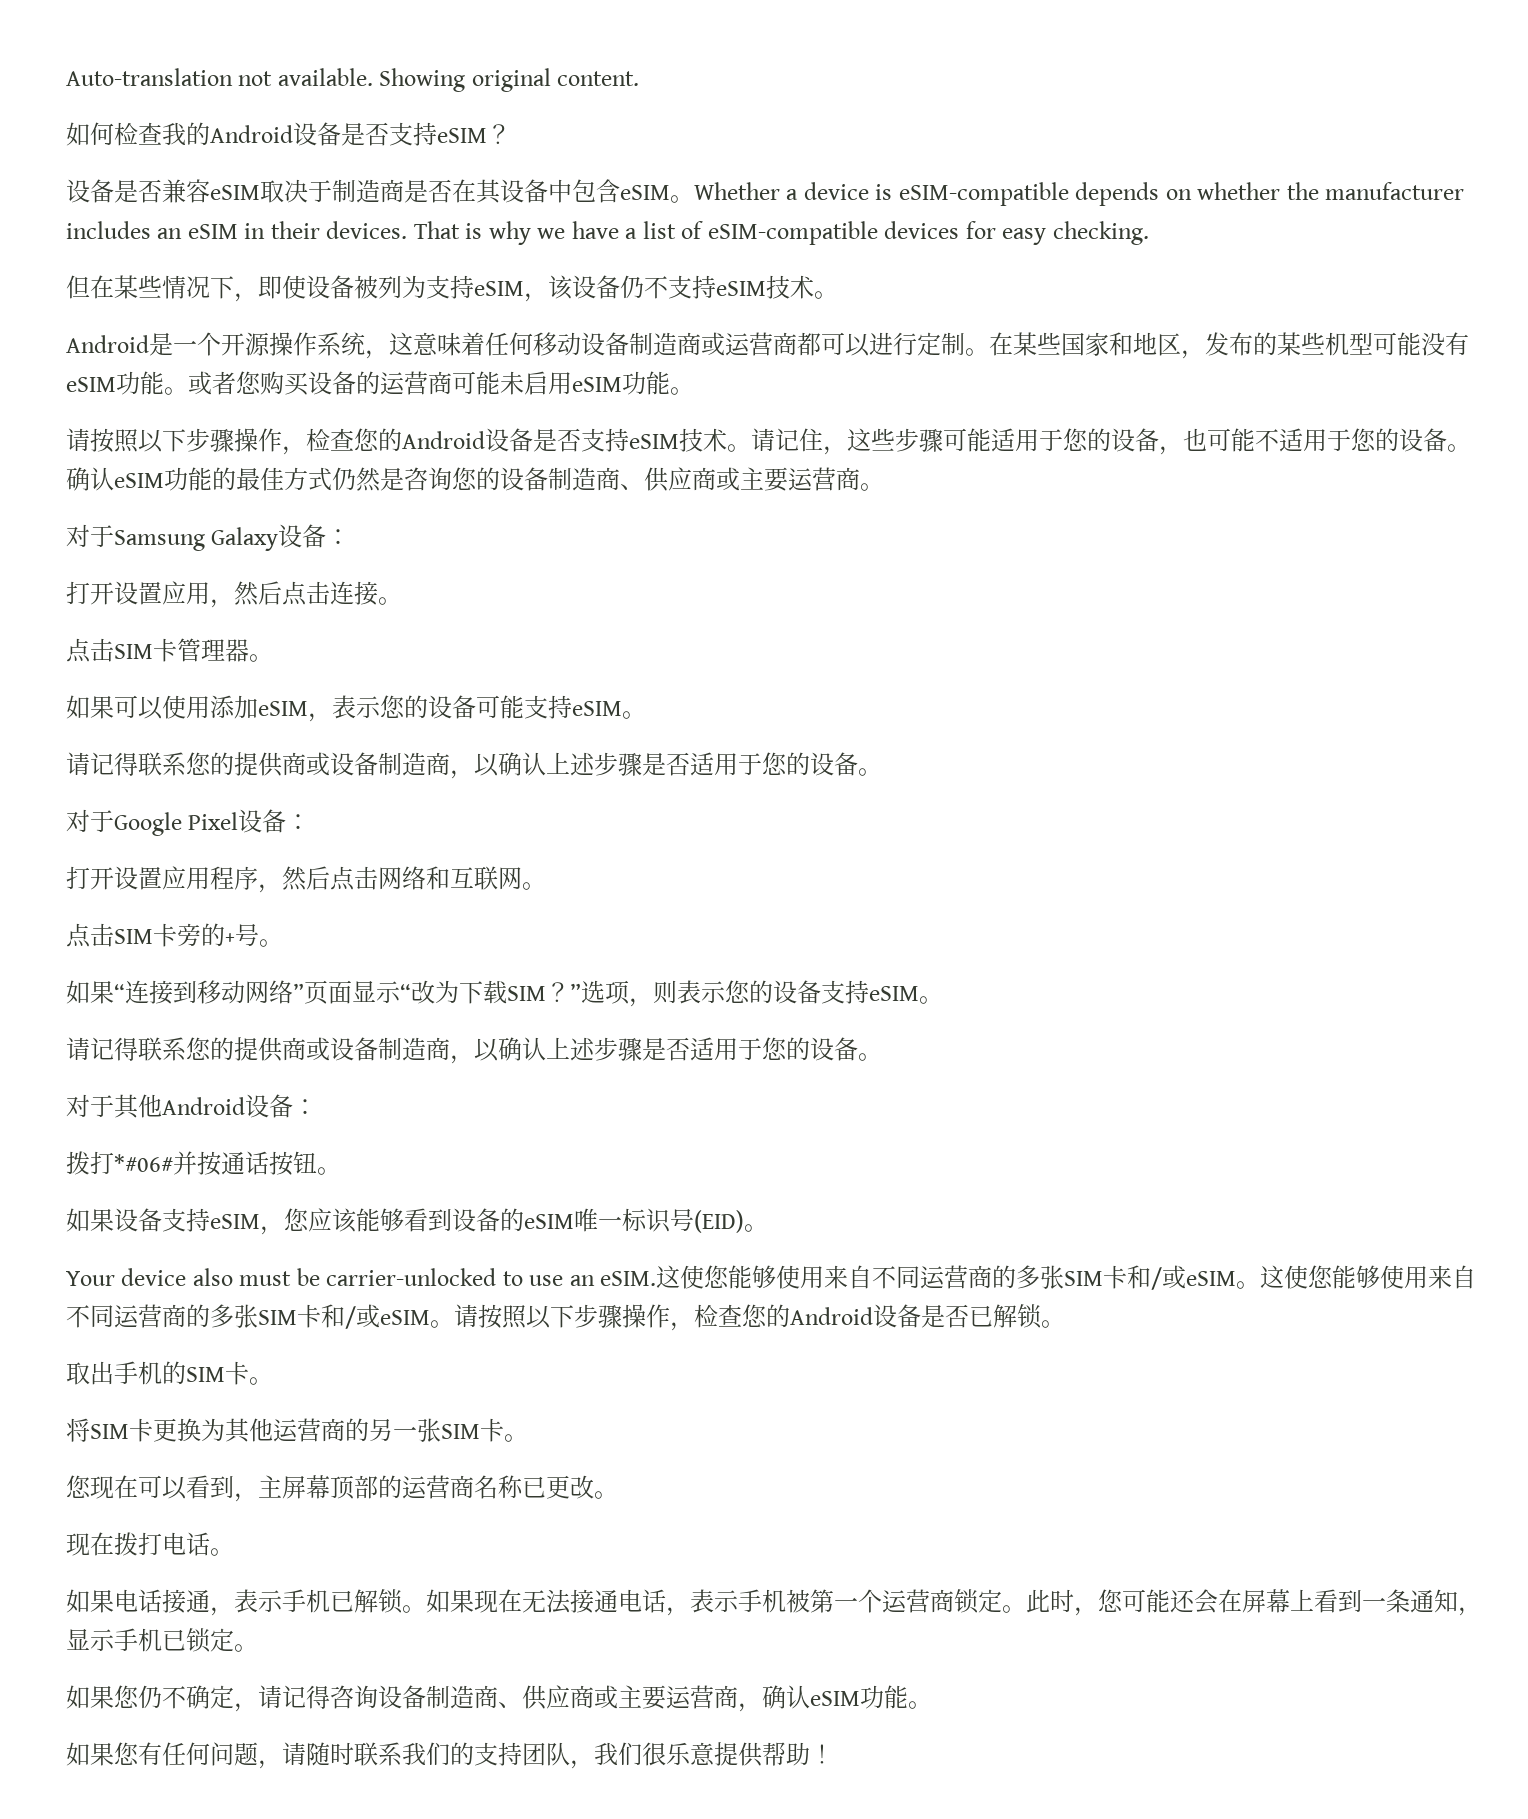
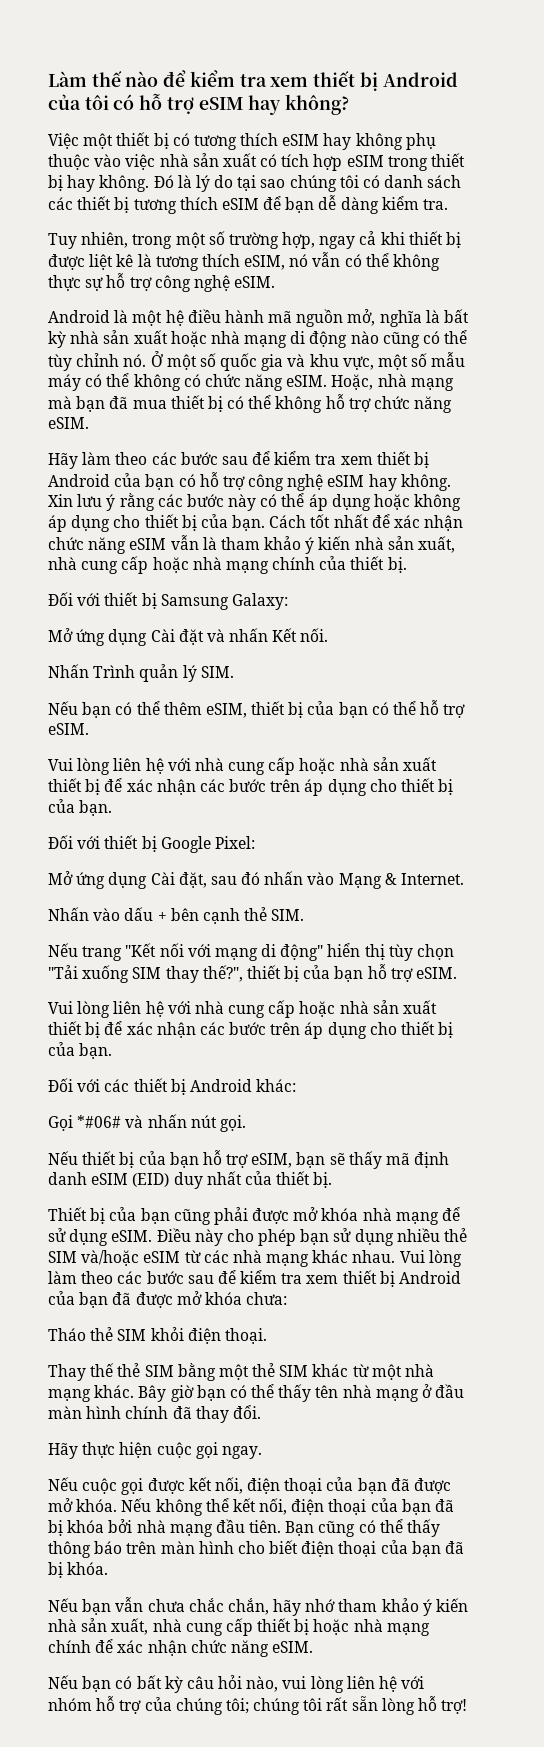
[66,68,640,92] [66,122,511,146] [66,179,1465,206] [66,221,1149,245] [66,275,838,302] [66,332,1469,359] [66,371,694,396] [66,428,1471,455] [66,467,884,492] [66,524,351,551] [66,581,402,608] [66,638,273,663] [66,695,646,722] [66,752,882,779] [66,809,311,836] [66,866,546,893] [66,923,283,948] [66,980,943,1007] [66,1037,882,1064] [66,1094,317,1119] [66,1151,341,1176] [66,1208,768,1235] [66,1265,1477,1290] [66,1304,1065,1331] [66,1361,273,1385] [66,1418,528,1443] [66,1475,618,1502] [66,1532,234,1556] [66,1589,1482,1616] [66,1628,258,1653] [66,1685,932,1712] [66,1742,834,1769] Auto-translation not available. Showing original content. // 如何检查我的Android设备是否支持eSIM？ // 设备是否兼容eSIM取决于制造商是否在其设备中包含eSIM。Whether a device is eSIM-compatible depends on whether the manufacturer includes an eSIM in their devices. That is why we have a list of eSIM-compatible devices for easy checking. // 但在某些情况下，即使设备被列为支持eSIM，该设备仍不支持eSIM技术。 // Android是一个开源操作系统，这意味着任何移动设备制造商或运营商都可以进行定制。在某些国家和地区，发布的某些机型可能没有eSIM功能。或者您购买设备的运营商可能未启用eSIM功能。 // 请按照以下步骤操作，检查您的Android设备是否支持eSIM技术。请记住，这些步骤可能适用于您的设备，也可能不适用于您的设备。确认eSIM功能的最佳方式仍然是咨询您的设备制造商、供应商或主要运营商。 // 对于Samsung Galaxy设备： // 打开设置应用，然后点击连接。 // 点击SIM卡管理器。 // 如果可以使用添加eSIM，表示您的设备可能支持eSIM。 // 请记得联系您的提供商或设备制造商，以确认上述步骤是否适用于您的设备。 // 对于Google Pixel设备： // 打开设置应用程序，然后点击网络和互联网。 // 点击SIM卡旁的+号。 // 如果“连接到移动网络”页面显示“改为下载SIM？”选项，则表示您的设备支持eSIM。 // 请记得联系您的提供商或设备制造商，以确认上述步骤是否适用于您的设备。 // 对于其他Android设备： // 拨打*#06#并按通话按钮。 // 如果设备支持eSIM，您应该能够看到设备的eSIM唯一标识号(EID)。 // Your device also must be carrier-unlocked to use an eSIM.这使您能够使用来自不同运营商的多张SIM卡和/或eSIM。这使您能够使用来自不同运营商的多张SIM卡和/或eSIM。请按照以下步骤操作，检查您的Android设备是否已解锁。 // 取出手机的SIM卡。 // 将SIM卡更换为其他运营商的另一张SIM卡。 // 您现在可以看到，主屏幕顶部的运营商名称已更改。 // 现在拨打电话。 // 如果电话接通，表示手机已解锁。如果现在无法接通电话，表示手机被第一个运营商锁定。此时，您可能还会在屏幕上看到一条通知，显示手机已锁定。 // 如果您仍不确定，请记得咨询设备制造商、供应商或主要运营商，确认eSIM功能。 // 如果您有任何问题，请随时联系我们的支持团队，我们很乐意提供帮助！ -> [48,70,458,91] [48,93,350,115] [48,132,436,150] [48,153,466,171] [48,175,462,192] [48,195,449,214] [48,231,462,249] [48,252,441,271] [48,273,276,292] [48,309,470,327] [48,330,468,348] [48,351,466,371] [48,373,454,391] [48,394,453,413] [48,417,89,429] [48,451,430,469] [48,472,451,491] [48,493,462,511] [48,514,464,532] [48,535,456,554] [48,556,407,574] [48,592,288,610] [48,628,329,646] [48,664,234,682] [48,700,466,718] [48,723,89,735] [48,757,438,775] [48,778,454,796] [48,799,113,816] [48,835,255,853] [48,871,465,889] [48,907,305,924] [48,943,455,961] [48,964,458,983] [48,1000,438,1018] [48,1021,454,1039] [48,1042,113,1059] [48,1078,297,1095] [48,1114,246,1132] [48,1150,450,1169] [48,1171,333,1189] [48,1207,461,1225] [48,1228,468,1246] [48,1250,462,1267] [48,1270,462,1287] [48,1291,288,1308] [48,1327,267,1344] [48,1363,435,1381] [48,1384,465,1402] [48,1405,261,1423] [48,1442,262,1459] [48,1477,452,1495] [48,1498,455,1516] [48,1519,441,1537] [48,1540,465,1558] [48,1562,109,1578] [48,1597,469,1616] [48,1618,430,1636] [48,1639,314,1657] [48,1675,425,1693] [48,1696,468,1715] Làm thế nào để kiểm tra xem thiết bị Android của tôi có hỗ trợ eSIM hay không? // Việc một thiết bị có tương thích eSIM hay không phụ thuộc vào việc nhà sản xuất có tích hợp eSIM trong thiết bị hay không. Đó là lý do tại sao chúng tôi có danh sách các thiết bị tương thích eSIM để bạn dễ dàng kiểm tra. // Tuy nhiên, trong một số trường hợp, ngay cả khi thiết bị được liệt kê là tương thích eSIM, nó vẫn có thể không thực sự hỗ trợ công nghệ eSIM. // Android là một hệ điều hành mã nguồn mở, nghĩa là bất kỳ nhà sản xuất hoặc nhà mạng di động nào cũng có thể tùy chỉnh nó. Ở một số quốc gia và khu vực, một số mẫu máy có thể không có chức năng eSIM. Hoặc, nhà mạng mà bạn đã mua thiết bị có thể không hỗ trợ chức năng eSIM. // Hãy làm theo các bước sau để kiểm tra xem thiết bị Android của bạn có hỗ trợ công nghệ eSIM hay không. Xin lưu ý rằng các bước này có thể áp dụng hoặc không áp dụng cho thiết bị của bạn. Cách tốt nhất để xác nhận chức năng eSIM vẫn là tham khảo ý kiến nhà sản xuất, nhà cung cấp hoặc nhà mạng chính của thiết bị. // Đối với thiết bị Samsung Galaxy: // Mở ứng dụng Cài đặt và nhấn Kết nối. // Nhấn Trình quản lý SIM. // Nếu bạn có thể thêm eSIM, thiết bị của bạn có thể hỗ trợ eSIM. // Vui lòng liên hệ với nhà cung cấp hoặc nhà sản xuất thiết bị để xác nhận các bước trên áp dụng cho thiết bị của bạn. // Đối với thiết bị Google Pixel: // Mở ứng dụng Cài đặt, sau đó nhấn vào Mạng & Internet. // Nhấn vào dấu + bên cạnh thẻ SIM. // Nếu trang "Kết nối với mạng di động" hiển thị tùy chọn "Tải xuống SIM thay thế?", thiết bị của bạn hỗ trợ eSIM. // Vui lòng liên hệ với nhà cung cấp hoặc nhà sản xuất thiết bị để xác nhận các bước trên áp dụng cho thiết bị của bạn. // Đối với các thiết bị Android khác: // Gọi *#06# và nhấn nút gọi. // Nếu thiết bị của bạn hỗ trợ eSIM, bạn sẽ thấy mã định danh eSIM (EID) duy nhất của thiết bị. // Thiết bị của bạn cũng phải được mở khóa nhà mạng để sử dụng eSIM. Điều này cho phép bạn sử dụng nhiều thẻ SIM và/hoặc eSIM từ các nhà mạng khác nhau. Vui lòng làm theo các bước sau để kiểm tra xem thiết bị Android của bạn đã được mở khóa chưa: // Tháo thẻ SIM khỏi điện thoại. // Thay thế thẻ SIM bằng một thẻ SIM khác từ một nhà mạng khác. Bây giờ bạn có thể thấy tên nhà mạng ở đầu màn hình chính đã thay đổi. // Hãy thực hiện cuộc gọi ngay. // Nếu cuộc gọi được kết nối, điện thoại của bạn đã được mở khóa. Nếu không thể kết nối, điện thoại của bạn đã bị khóa bởi nhà mạng đầu tiên. Bạn cũng có thể thấy thông báo trên màn hình cho biết điện thoại của bạn đã bị khóa. // Nếu bạn vẫn chưa chắc chắn, hãy nhớ tham khảo ý kiến nhà sản xuất, nhà cung cấp thiết bị hoặc nhà mạng chính để xác nhận chức năng eSIM. // Nếu bạn có bất kỳ câu hỏi nào, vui lòng liên hệ với nhóm hỗ trợ của chúng tôi; chúng tôi rất sẵn lòng hỗ trợ!

